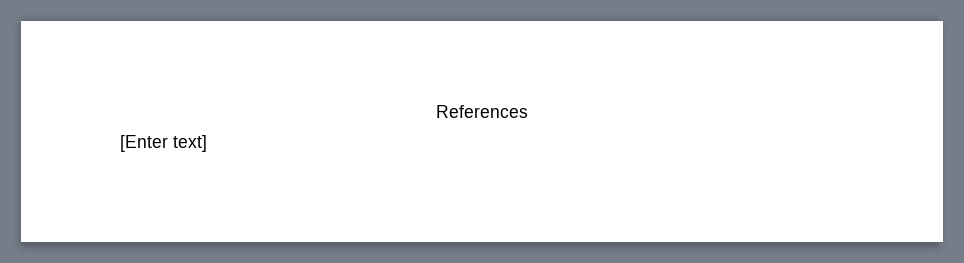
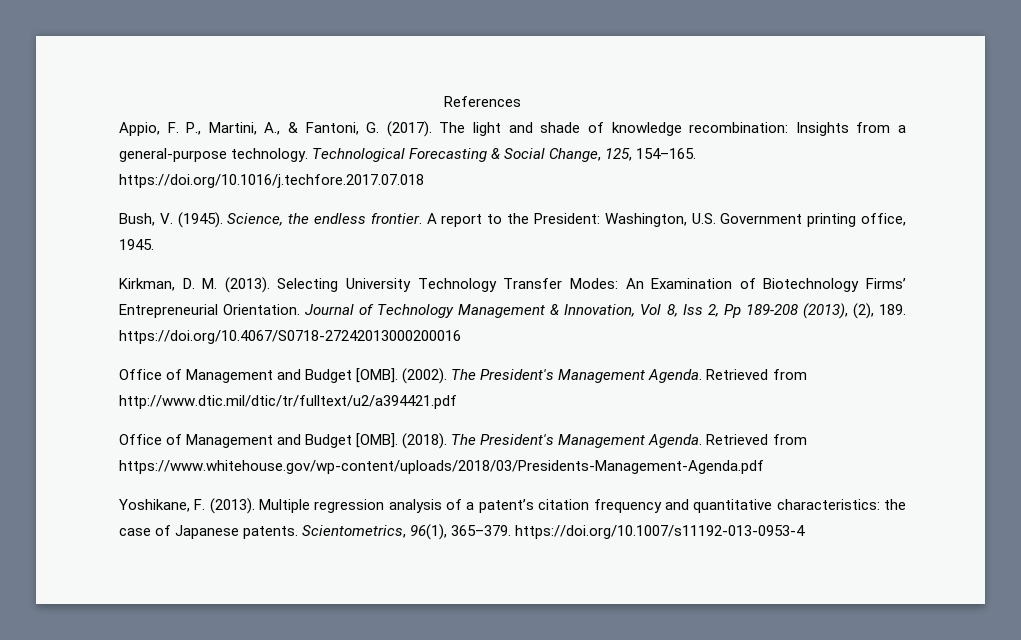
[119,135,207,152] [Enter text] -> [118,121,906,137] [118,148,697,162] [118,174,424,188] [118,212,907,228] [118,239,154,250] [118,277,906,293] [118,303,907,319] [118,330,461,344] [118,368,807,384] [118,395,457,409] [118,433,807,449] [118,460,764,474] [118,498,906,514] [118,524,806,540] Appio, F. P., Martini, A., & Fantoni, G. (2017). The light and shade of knowledge recombination: Insights from a general-purpose technology. Technological Forecasting & Social Change, 125, 154–165. https://doi.org/10.1016/j.techfore.2017.07.018 // Bush, V. (1945). Science, the endless frontier. A report to the President: Washington, U.S. Government printing office, 1945. // Kirkman, D. M. (2013). Selecting University Technology Transfer Modes: An Examination of Biotechnology Firms’ Entrepreneurial Orientation. Journal of Technology Management & Innovation, Vol 8, Iss 2, Pp 189-208 (2013), (2), 189. https://doi.org/10.4067/S0718-27242013000200016 // Office of Management and Budget [OMB]. (2002). The President's Management Agenda. Retrieved from http://www.dtic.mil/dtic/tr/fulltext/u2/a394421.pdf // Office of Management and Budget [OMB]. (2018). The President's Management Agenda. Retrieved from https://www.whitehouse.gov/wp-content/uploads/2018/03/Presidents-Management-Agenda.pdf // Yoshikane, F. (2013). Multiple regression analysis of a patent’s citation frequency and quantitative characteristics: the case of Japanese patents. Scientometrics, 96(1), 365–379. https://doi.org/10.1007/s11192-013-0953-4

